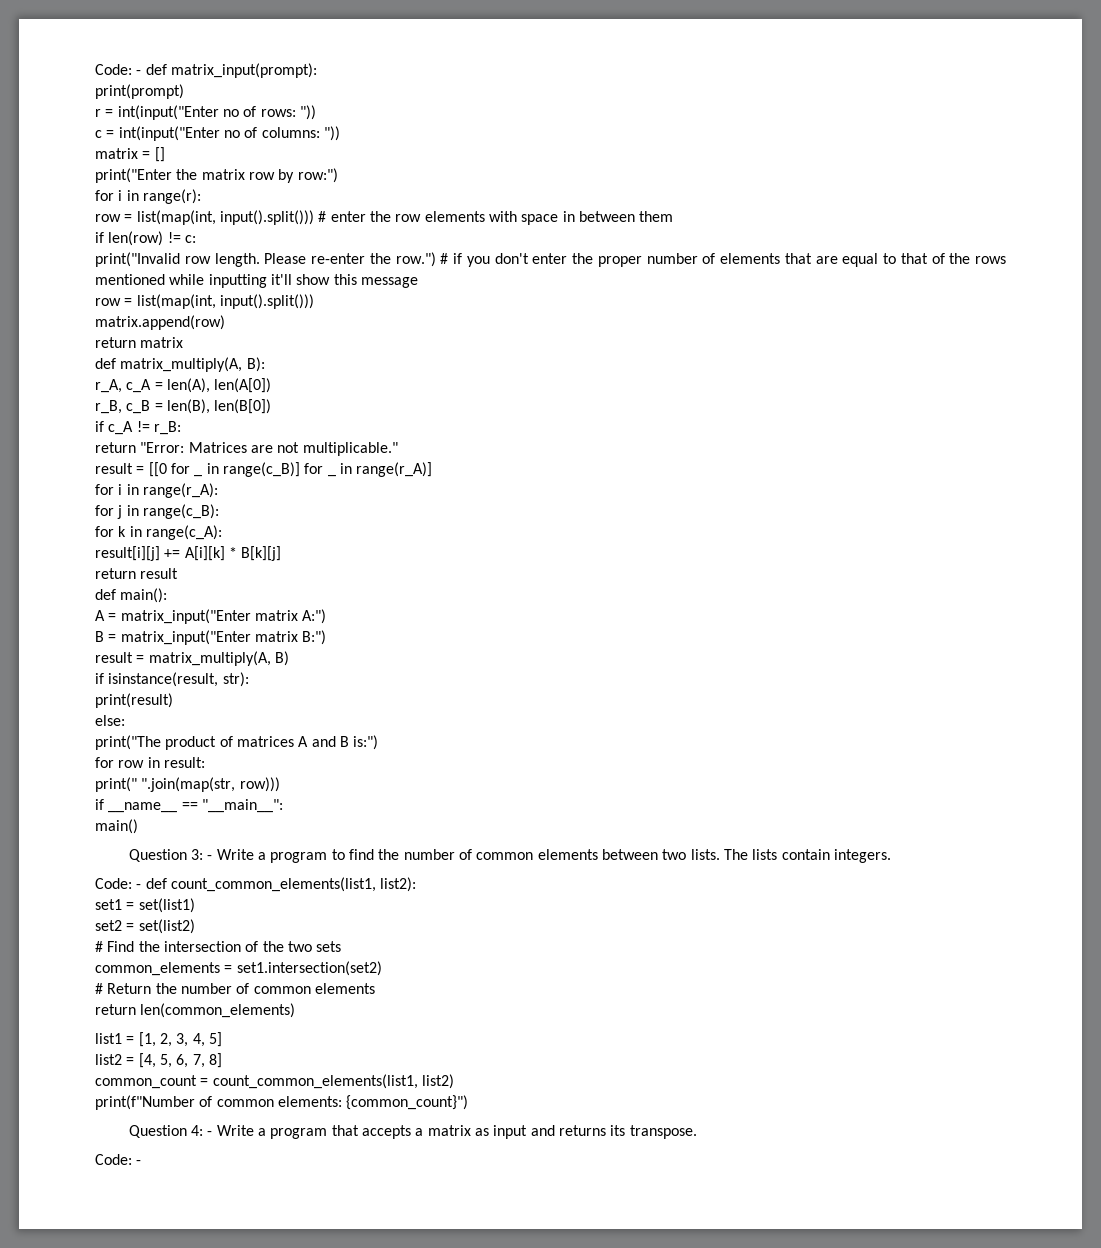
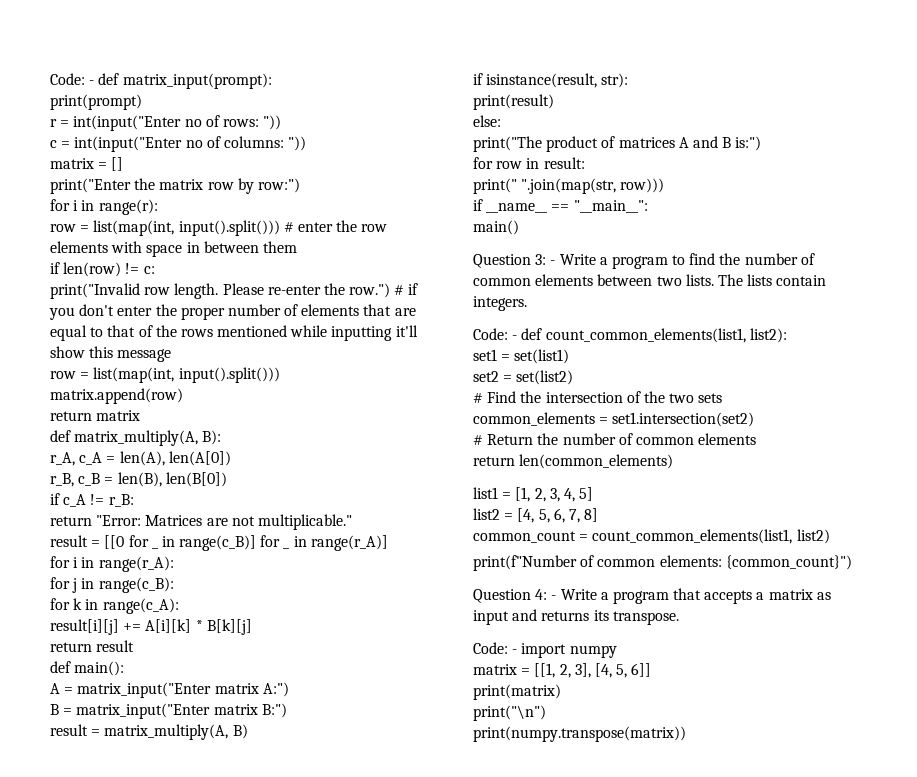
(142, 1162) none -> [521,643,617,658] [473,663,652,678] [473,684,561,700] [473,705,546,721] [473,726,686,742] import numpy // matrix = [[1, 2, 3], [4, 5, 6]] // print(matrix) // print("\n") // print(numpy.transpose(matrix))

